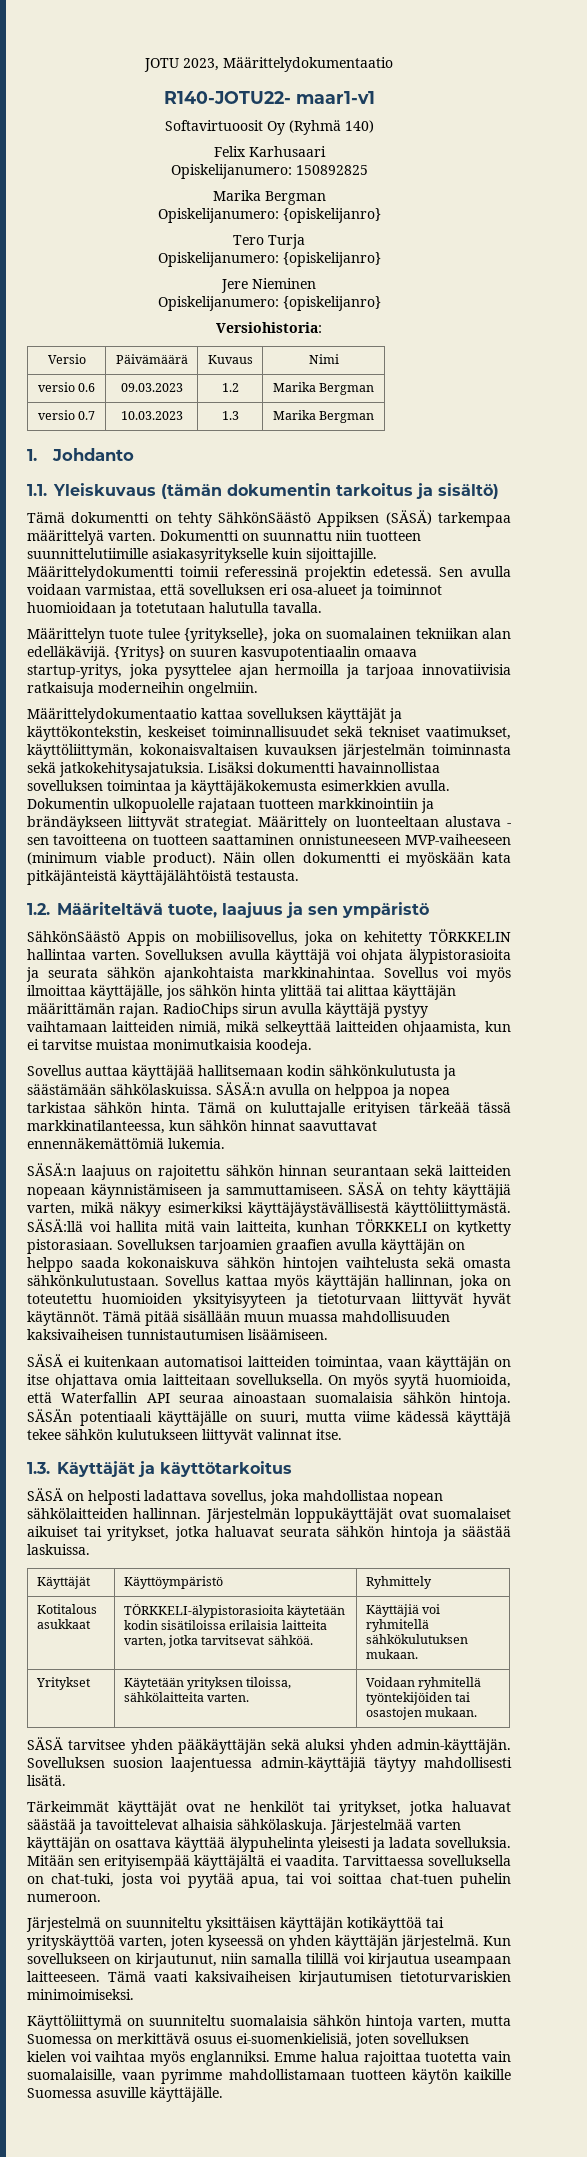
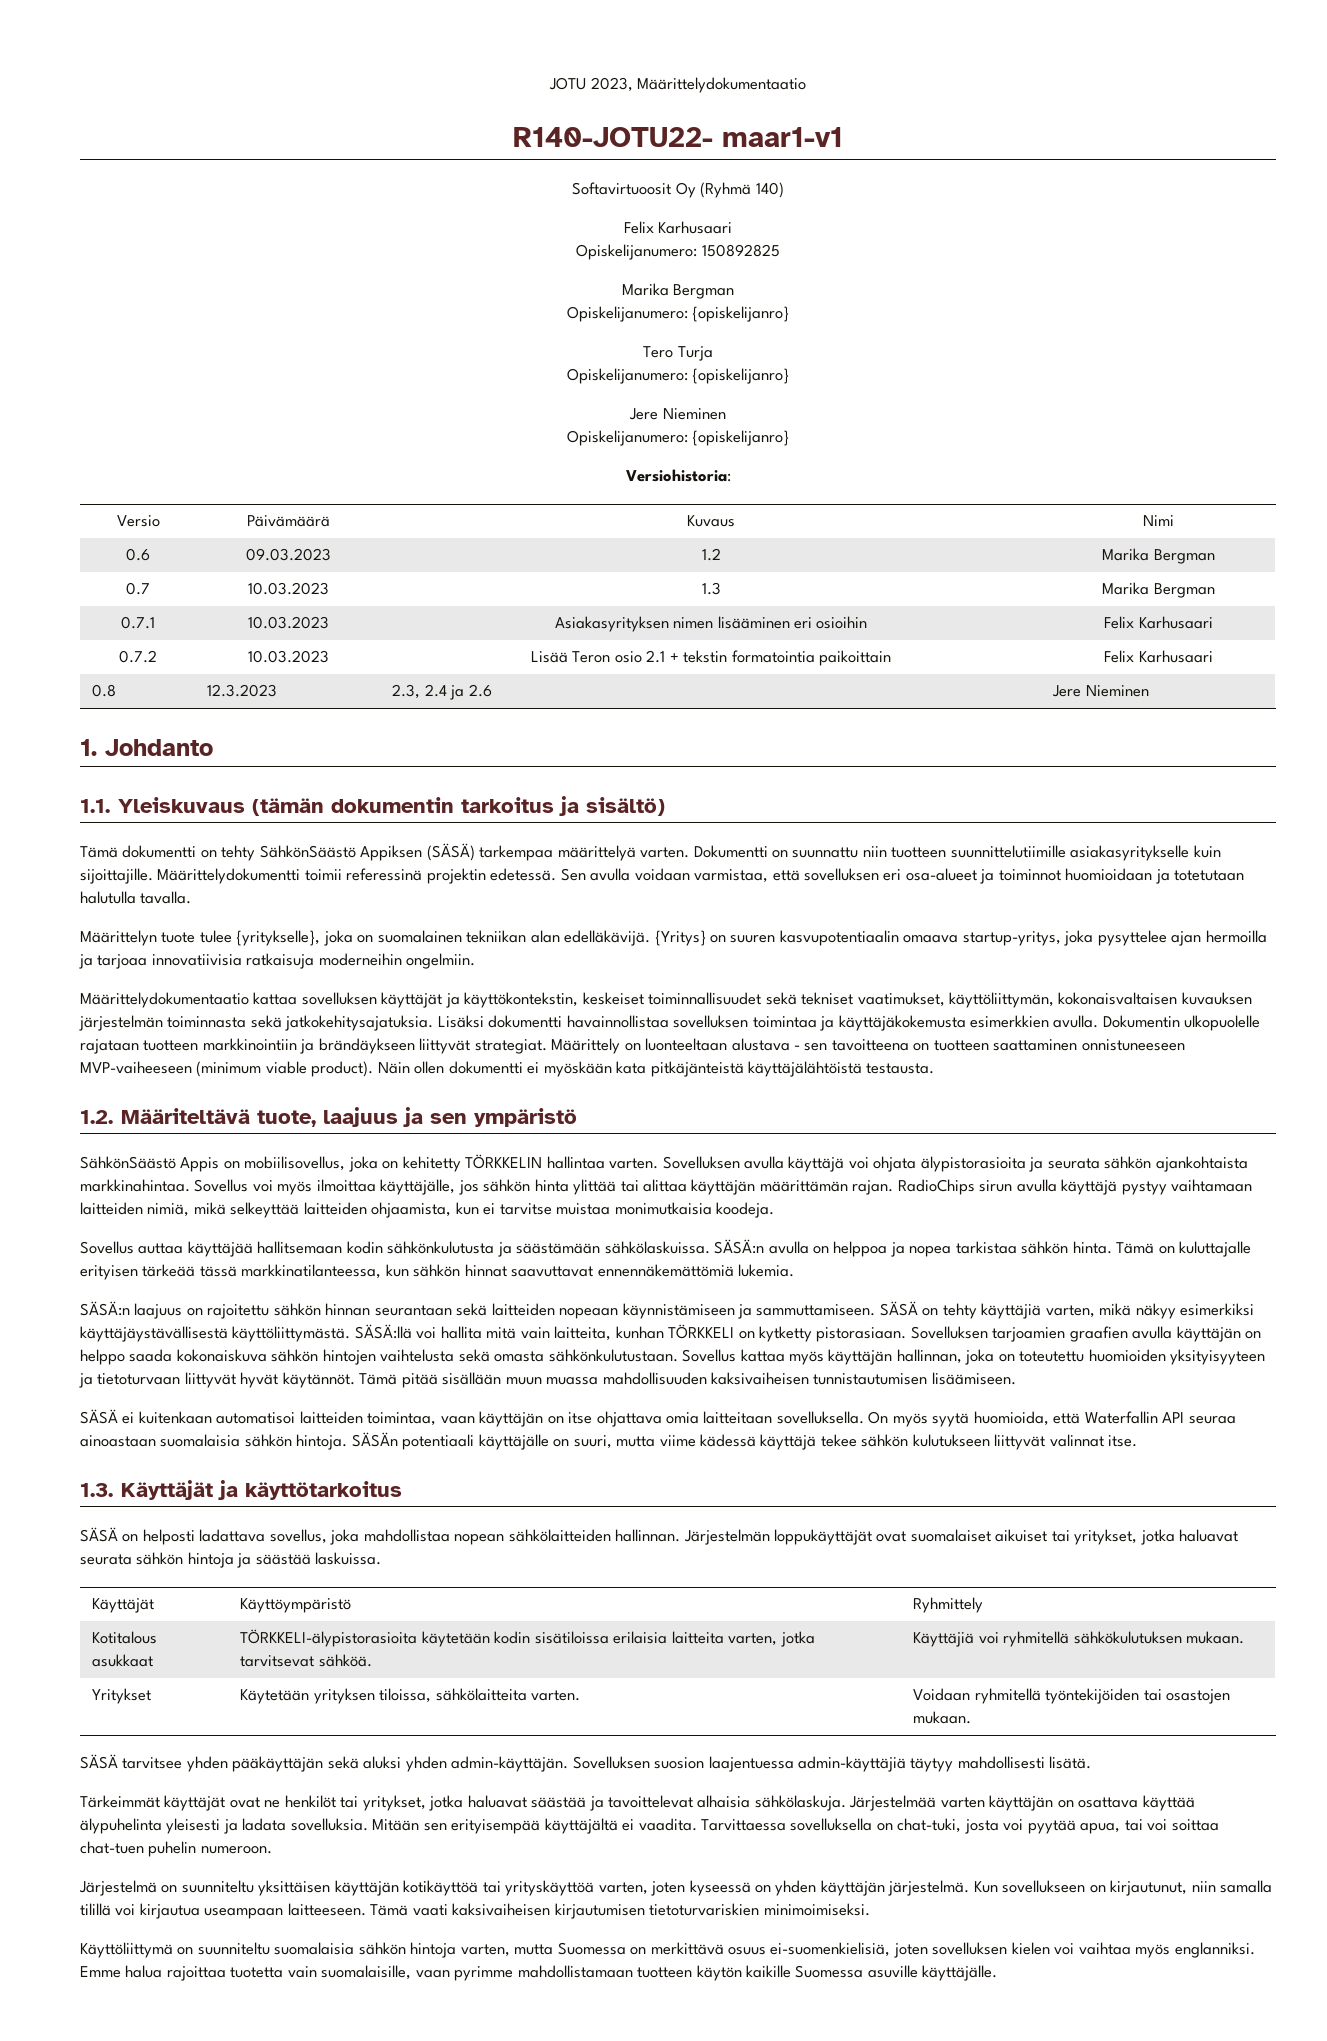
[37,382,75,392] versio -> (1174, 520) none
[37,410,75,420] versio -> (1215, 556) none
(375, 417) none -> [121,616,155,629] [247,616,329,629] [554,616,868,632] [1104,616,1213,629] [119,650,157,663] [247,650,329,663] [530,650,892,666] [1104,650,1213,663] [92,684,117,697] [207,684,278,697] [392,684,492,700] [1052,685,1149,697] // 0.7.1 | 10.03.2023 | Asiakasyrityksen nimen lisääminen eri osioihin | Felix Karhusaari // 0.7.2 | 10.03.2023 | Lisää Teron osio 2.1 + tekstin formatointia paikoittain | Felix Karhusaari // 0.8 | 12.3.2023 | 2.3, 2.4 ja 2.6 | Jere Nieminen

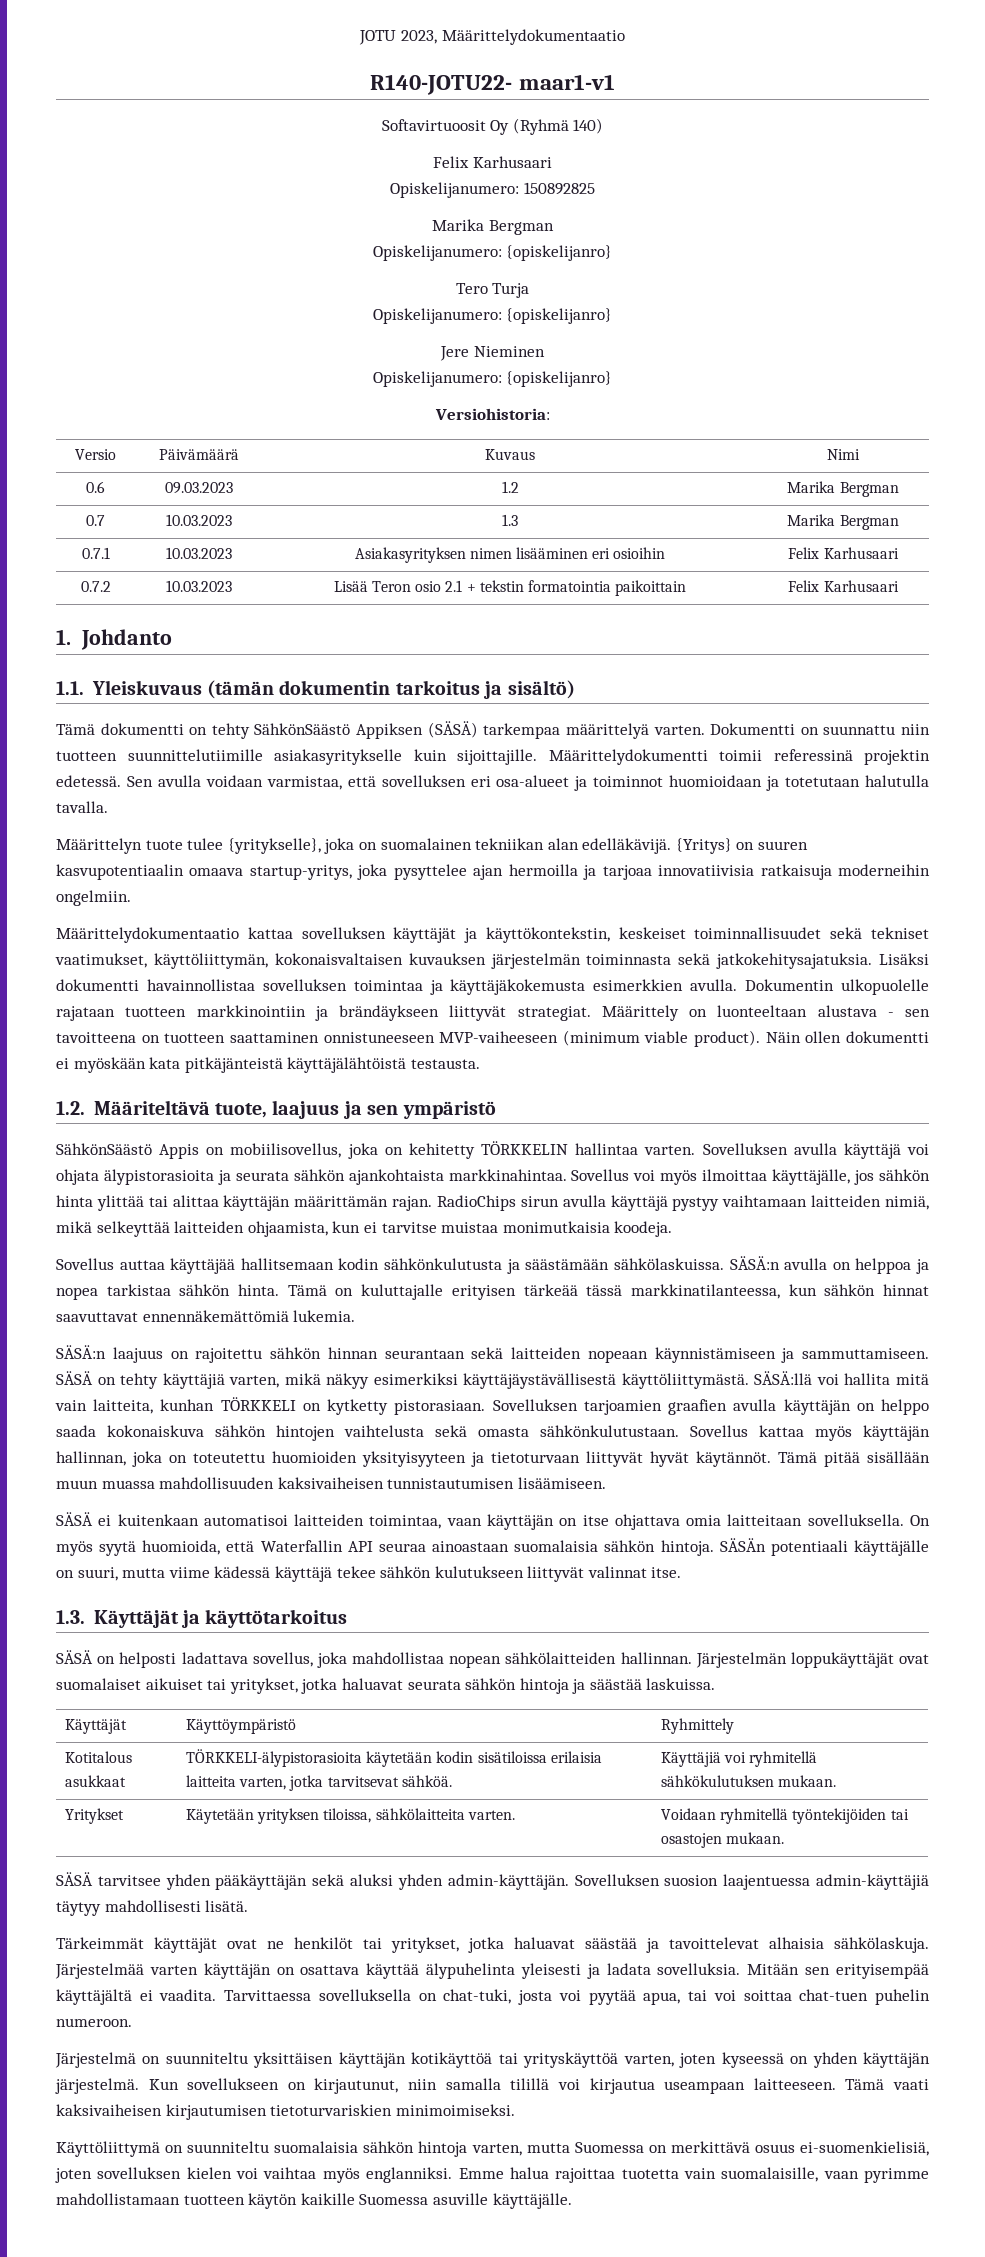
[92,684,117,697] [207,684,278,697] [392,684,492,700] [1052,685,1149,697] // 0.8 | 12.3.2023 | 2.3, 2.4 ja 2.6 | Jere Nieminen -> (899, 586) none

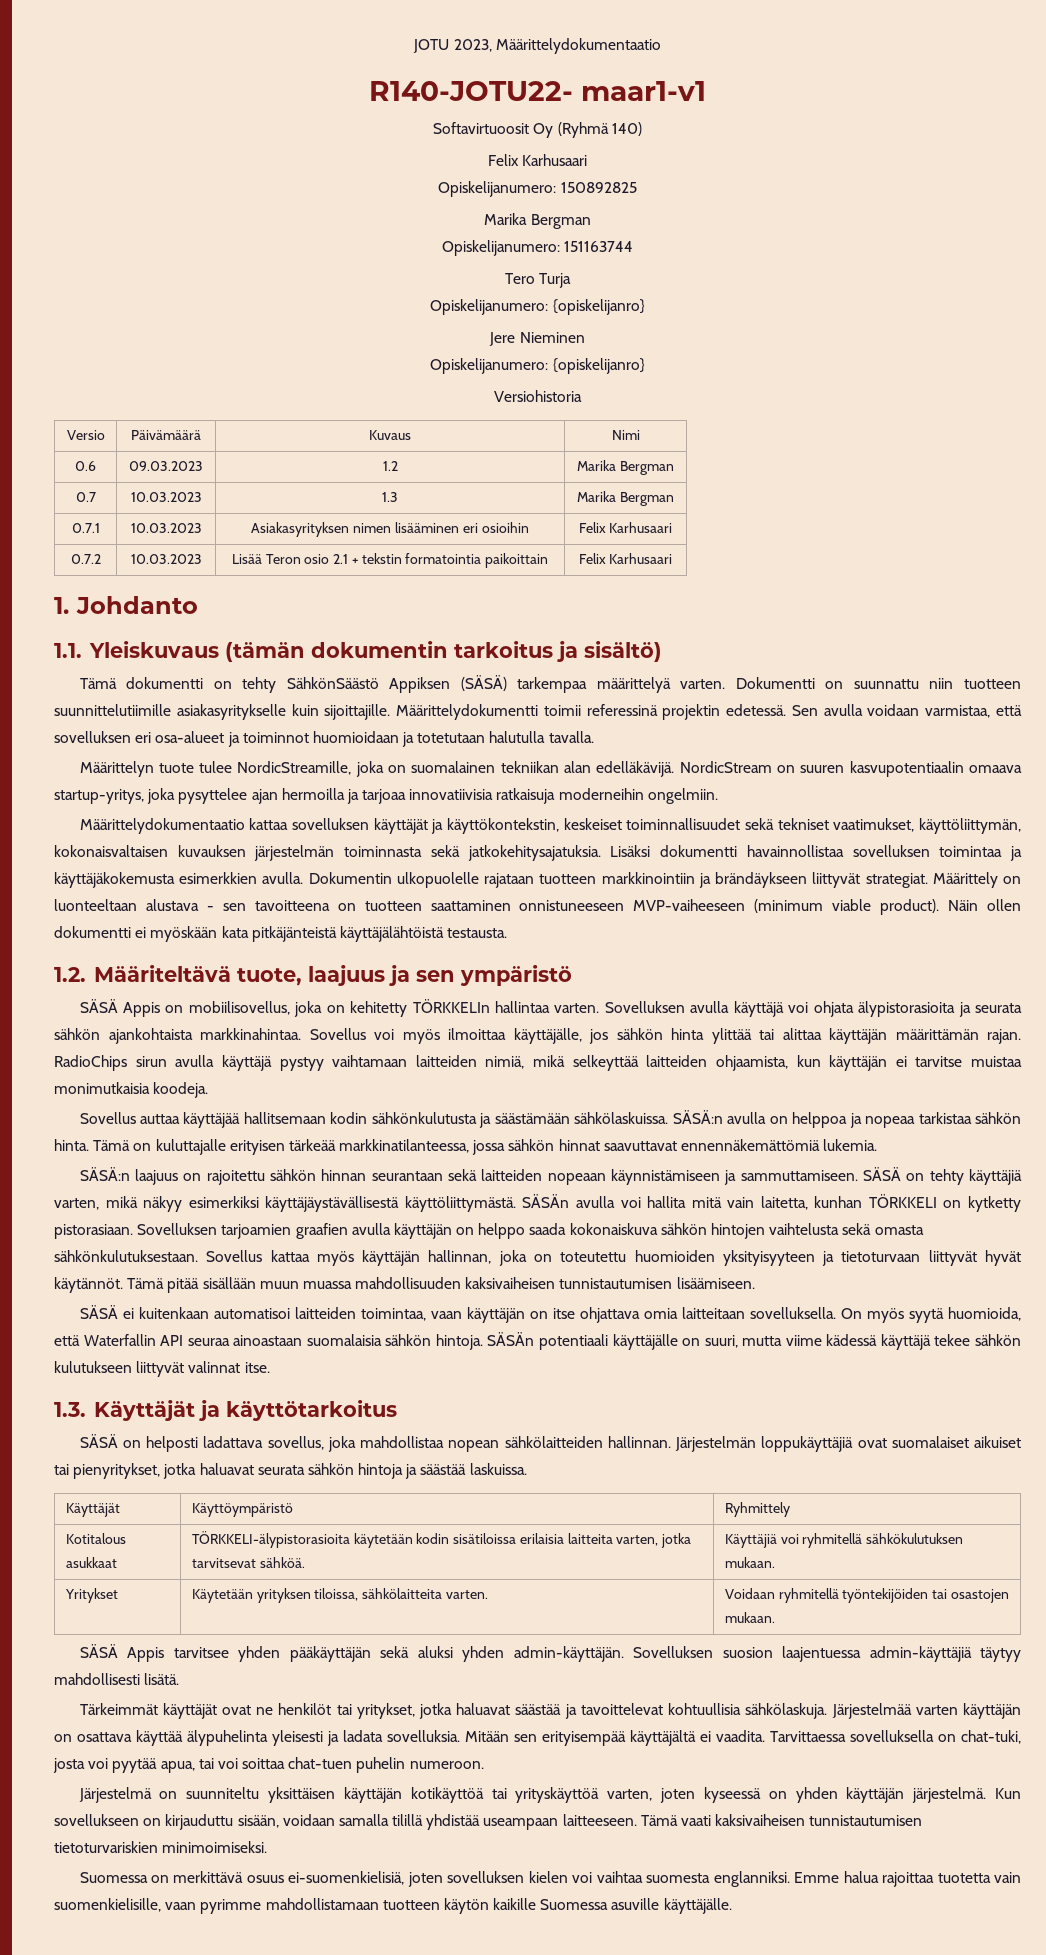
[506,245,613,261] {opiskelijanro} -> [564,241,634,252] 151163744
[434,408,550,420] Versiohistoria: -> [494,390,582,402] Versiohistoria
[227,838,321,854] {yritykselle}, -> [237,761,352,775] NordicStreamille,
[675,838,732,854] {Yritys} -> [679,761,772,773] NordicStream
[56,1143,152,1155] SähkönSäästö -> [79,999,118,1013] SÄSÄ
[481,1141,569,1155] TÖRKKELIN -> [412,999,490,1013] TÖRKKELIn
(361, 1227) none -> [829,1055,888,1071] käyttäjän
[56,1287,98,1300] nopea -> [865,1116,916,1128] nopeaa
[586,1284,817,1299] tässä markkinatilanteessa, kun -> [339,1139,506,1155] markkinatilanteessa, jossa
[754,1371,813,1385] SÄSÄ:llä -> [522,1194,615,1208] SÄSÄn avulla
[93,1399,154,1414] laitteita, -> [760,1196,808,1210] laitetta,
[540,1425,679,1437] sähkönkulutustaan. -> [54,1250,198,1262] sähkönkulutuksestaan.
[790,1652,894,1668] loppukäyttäjät -> [761,1436,854,1452] loppukäyttäjiä
[229,1678,298,1694] yritykset, -> [73,1463,161,1479] pienyritykset,
(93, 1879) none -> [127,1647,165,1662] Appis
[769,1937,824,1949] alhaisia -> [668,1703,742,1715] kohtuullisia
[314,2078,655,2094] kirjautunut, niin samalla tilillä voi kirjautua -> [165,1814,481,1830] kirjauduttu sisään, voidaan samalla tilillä yhdistää
[165,2104,267,2120] kirjautumisen -> [809,1815,923,1826] tunnistautumisen
[56,2141,570,2157] Käyttöliittymä on suunniteltu suomalaisia sähkön hintoja varten, mutta -> (268, 1847) none
[322,2168,360,2183] myös -> [646,1873,711,1883] suomesta
[721,2167,819,2182] suomalaisille, -> [54,1898,161,1912] suomenkielisille,

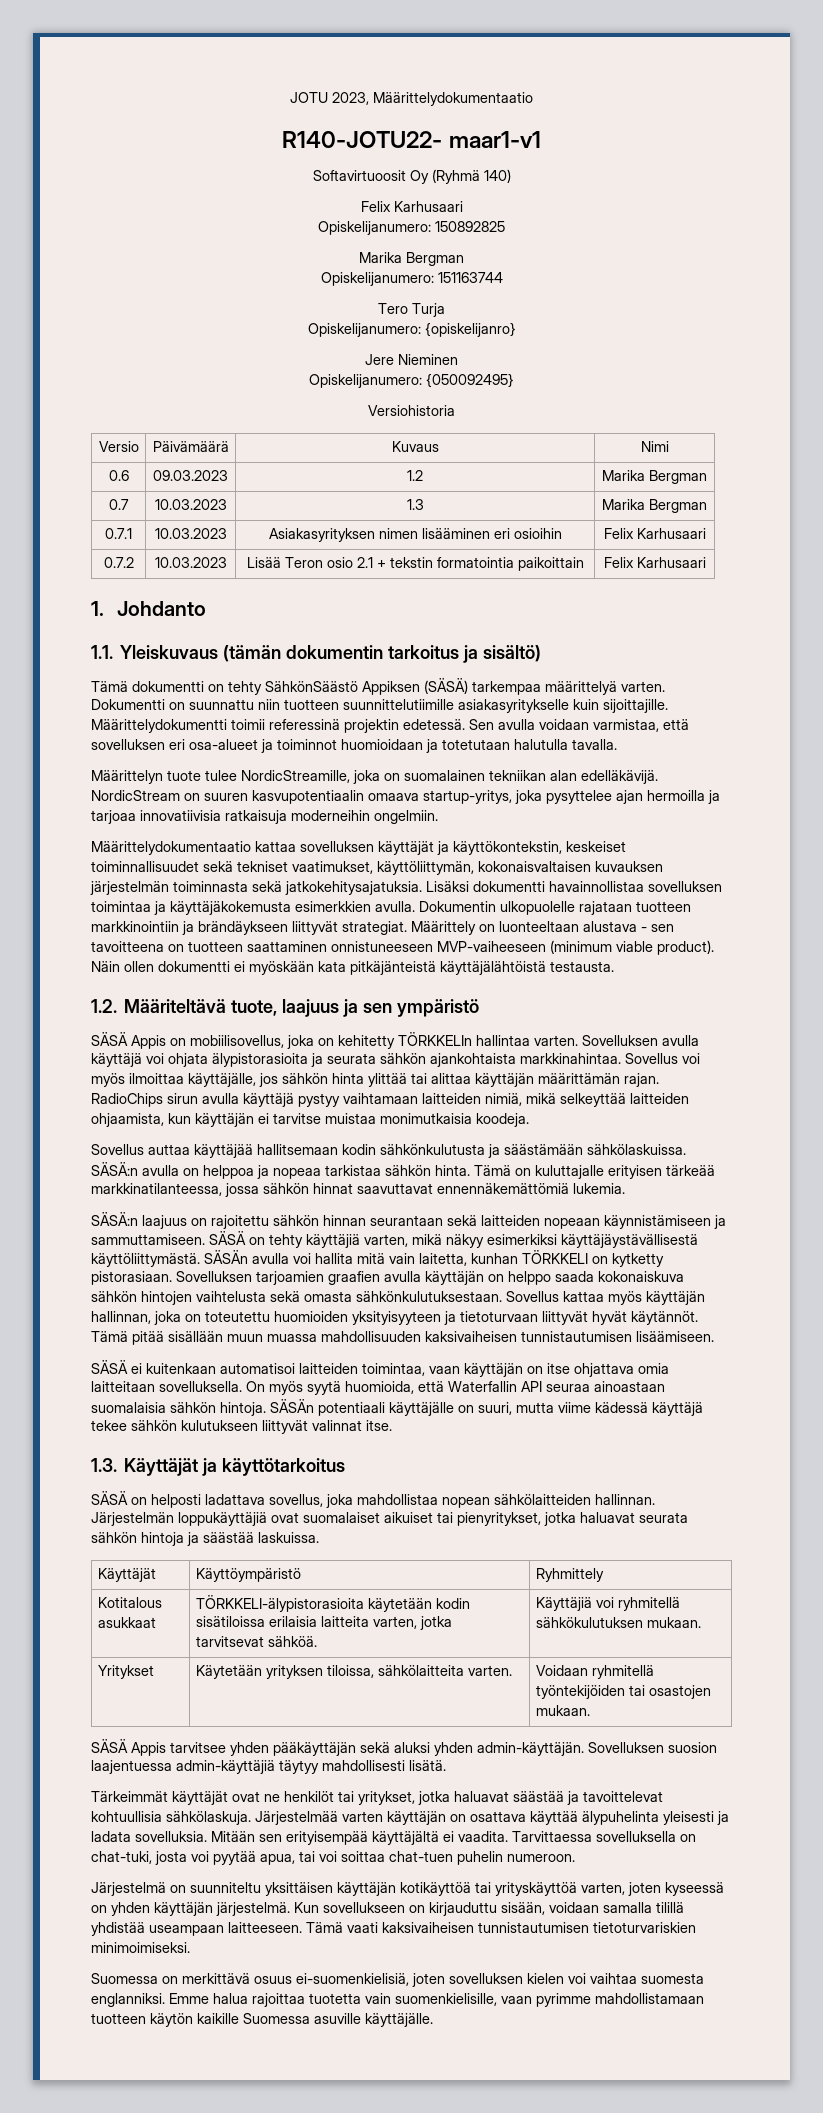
[552,358,645,374] {opiskelijanro} -> [426,373,514,388] {050092495}

